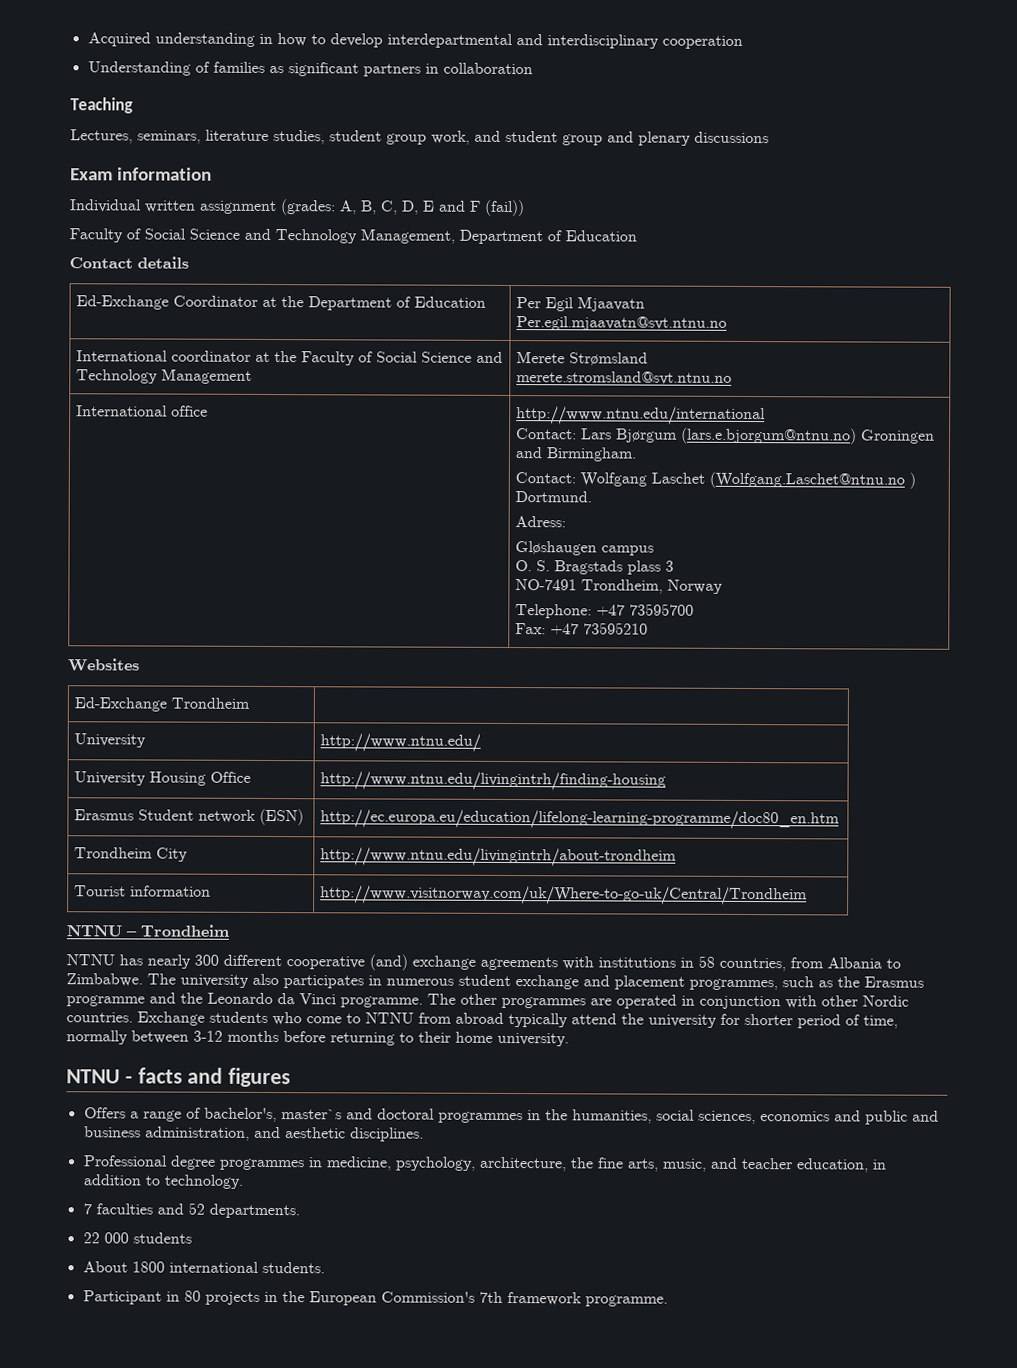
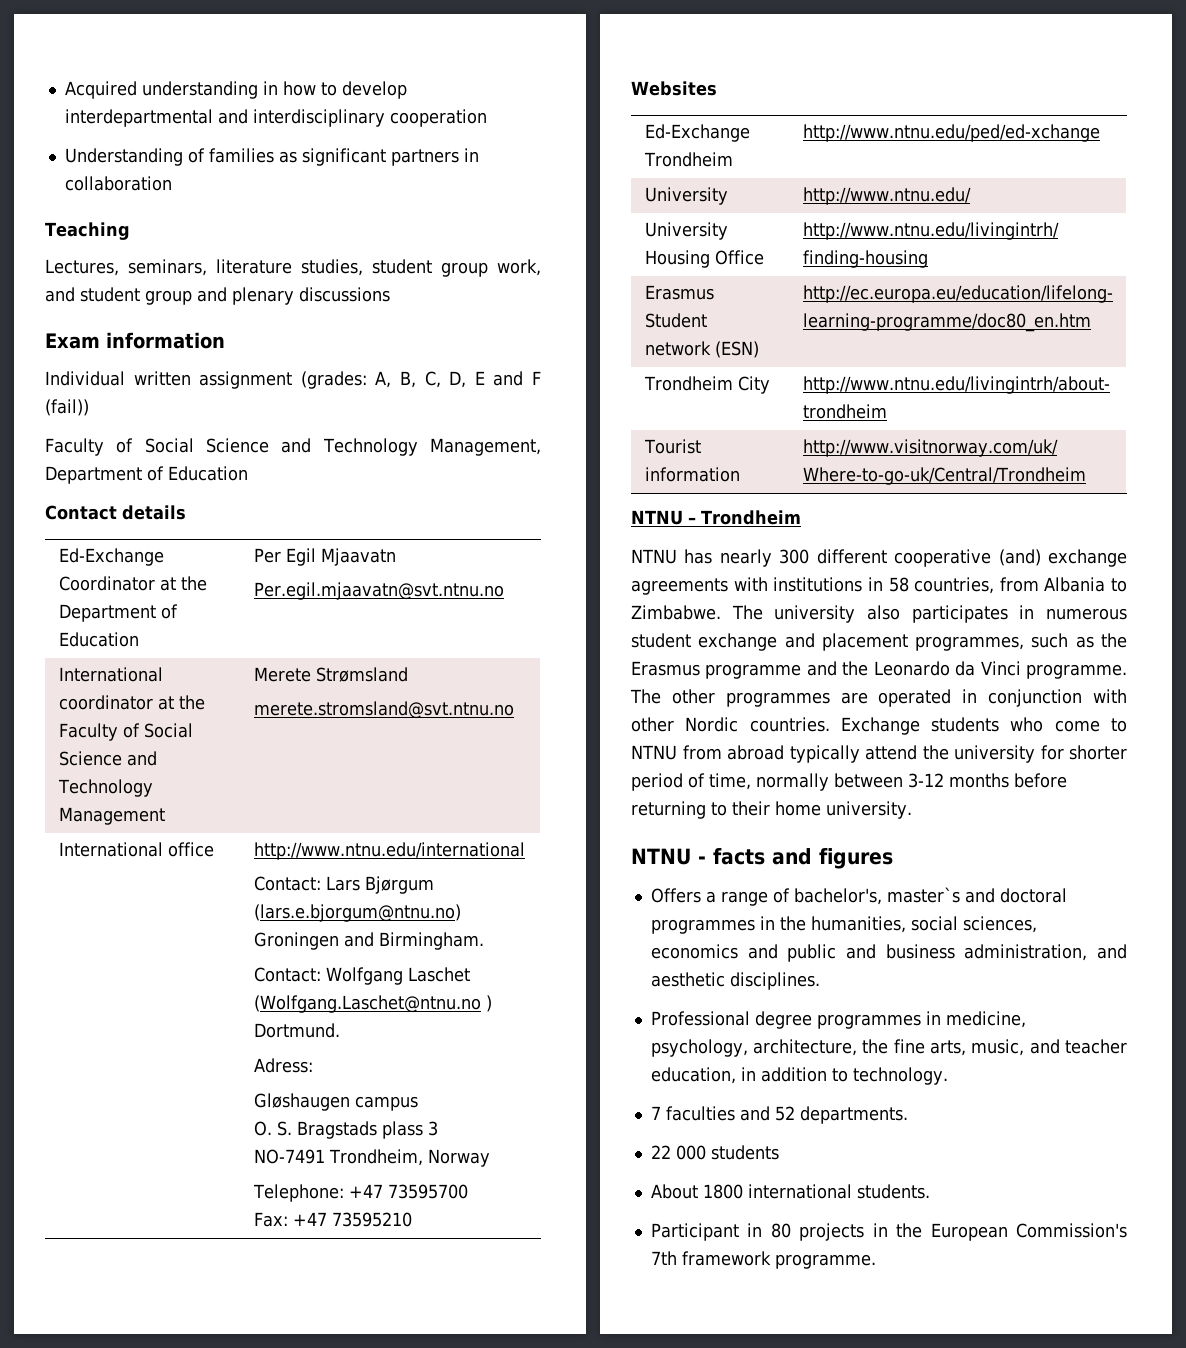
(251, 703) none -> [802,124,1100,142] http://www.ntnu.edu/ped/ed-xchange

